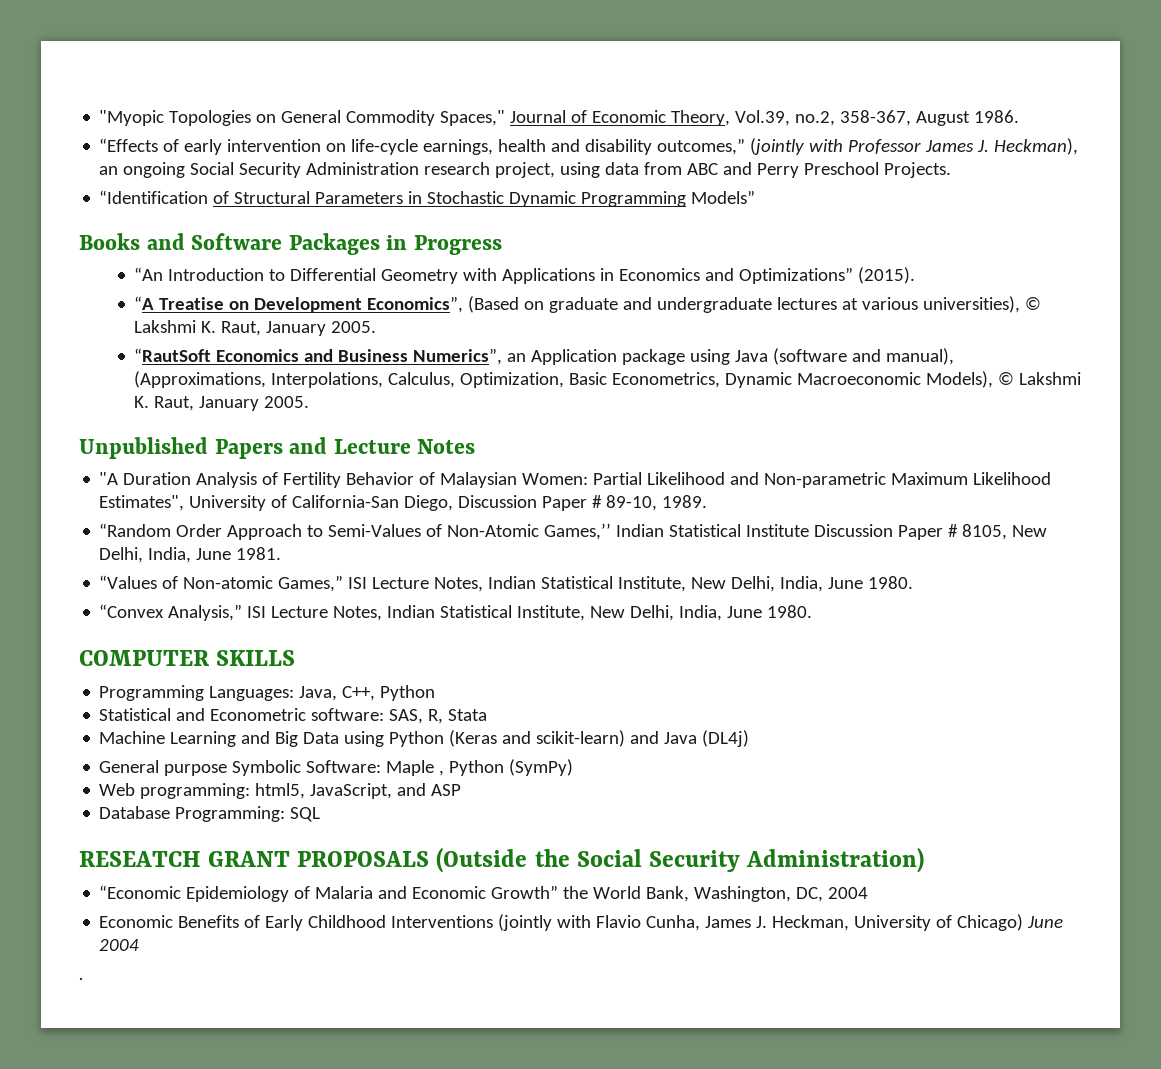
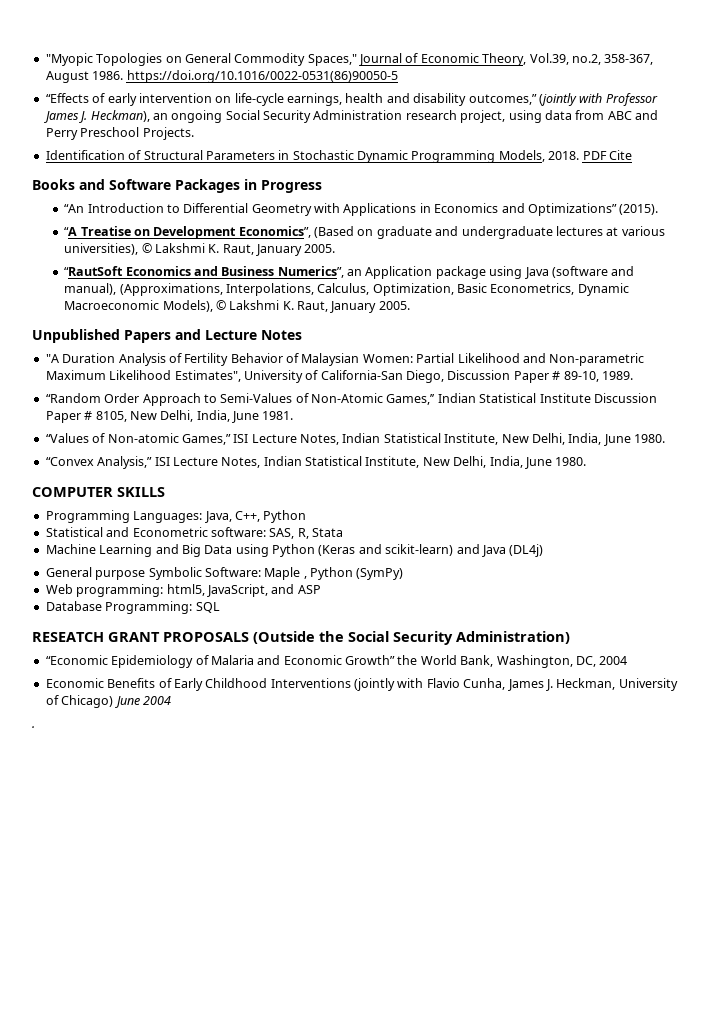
(1020, 116) none -> [126,70,398,83] https://doi.org/10.1016/0022-0531(86)90050-5
[99,190,209,204] “Identification -> [45,150,125,160] Identification
[691,190,756,204] Models” -> [498,150,632,162] Models, 2018. PDF Cite

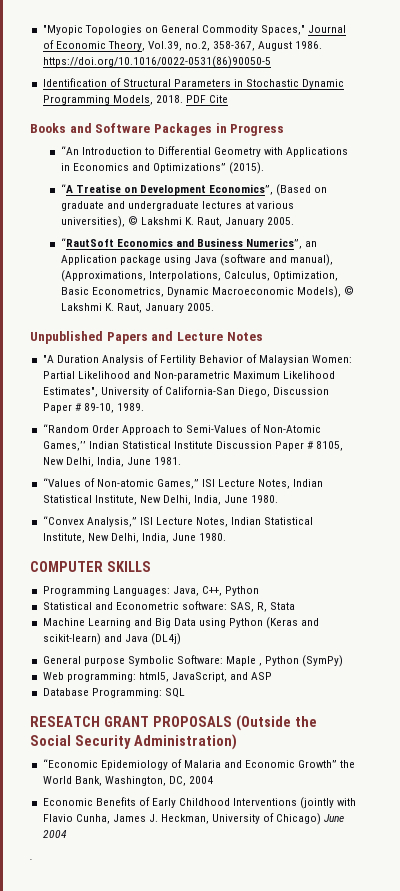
[45,93,658,106] [43,110,658,123] [45,127,194,140] // “Effects of early intervention on life-cycle earnings, health and disability outcomes,” (jointly with Professor James J. Heckman), an ongoing Social Security Administration research project, using data from ABC and Perry Preschool Projects. -> (271, 62) none

